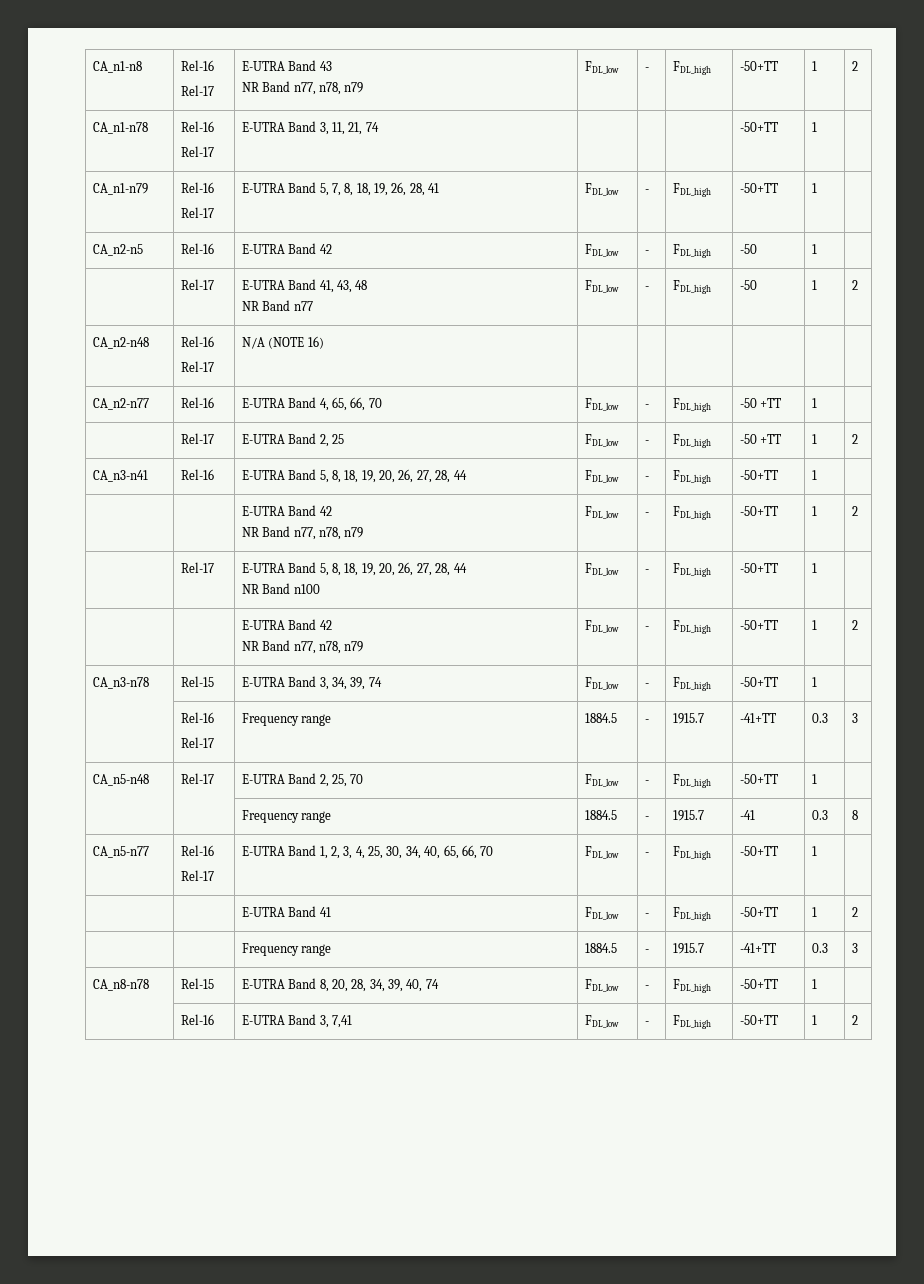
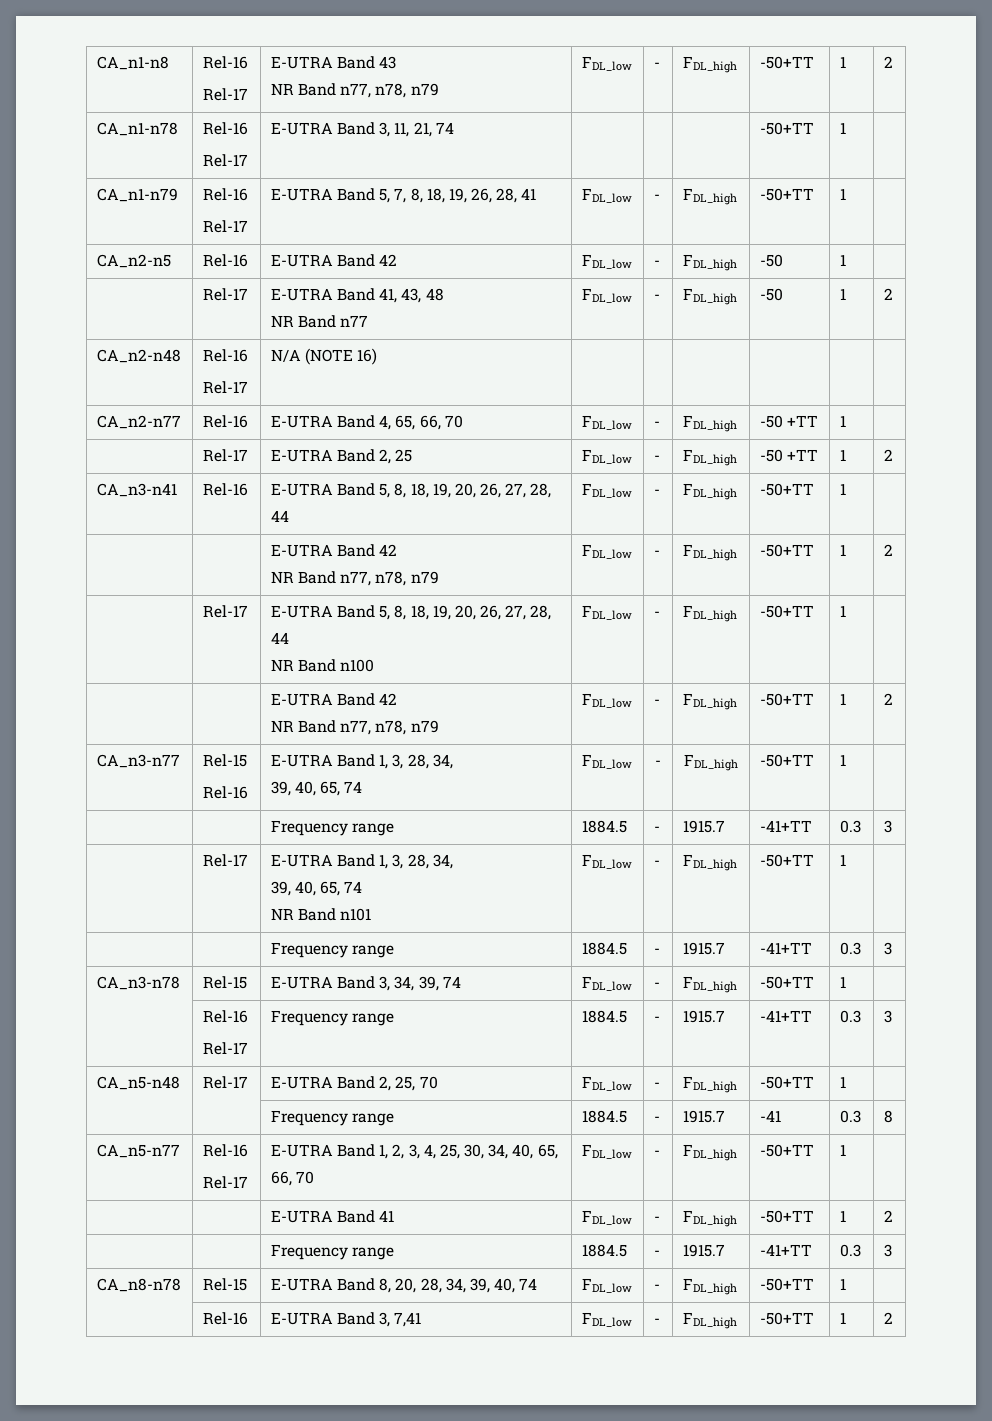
(858, 625) none -> [96,754,180,768] [202,754,247,767] [202,786,248,799] [270,754,453,769] [270,781,363,796] [581,754,632,769] [655,760,661,766] [684,754,738,771] [759,754,814,767] [839,754,846,766] [270,820,394,836] [581,820,627,833] [653,826,660,832] [682,820,725,833] [759,820,812,832] [839,820,861,833] [883,820,892,833] [202,854,248,867] [270,854,453,869] [270,881,363,896] [270,908,372,921] [581,854,632,869] [653,860,660,866] [682,854,737,871] [759,854,814,867] [839,854,846,866] [270,942,394,958] [581,942,627,955] [653,948,660,954] [682,942,725,955] [759,942,812,954] [839,942,861,955] [883,942,892,955] // CA_n3-n77 | Rel-15 // Rel-16 | E-UTRA Band 1, 3, 28, 34, // 39, 40, 65, 74 | FDL_low | - | FDL_high | -50+TT | 1 | // | | Frequency range | 1884.5 | - | 1915.7 | -41+TT | 0.3 | 3 // | Rel-17 | E-UTRA Band 1, 3, 28, 34, // 39, 40, 65, 74 // NR Band n101 | FDL_low | - | FDL_high | -50+TT | 1 | // | | Frequency range | 1884.5 | - | 1915.7 | -41+TT | 0.3 | 3

